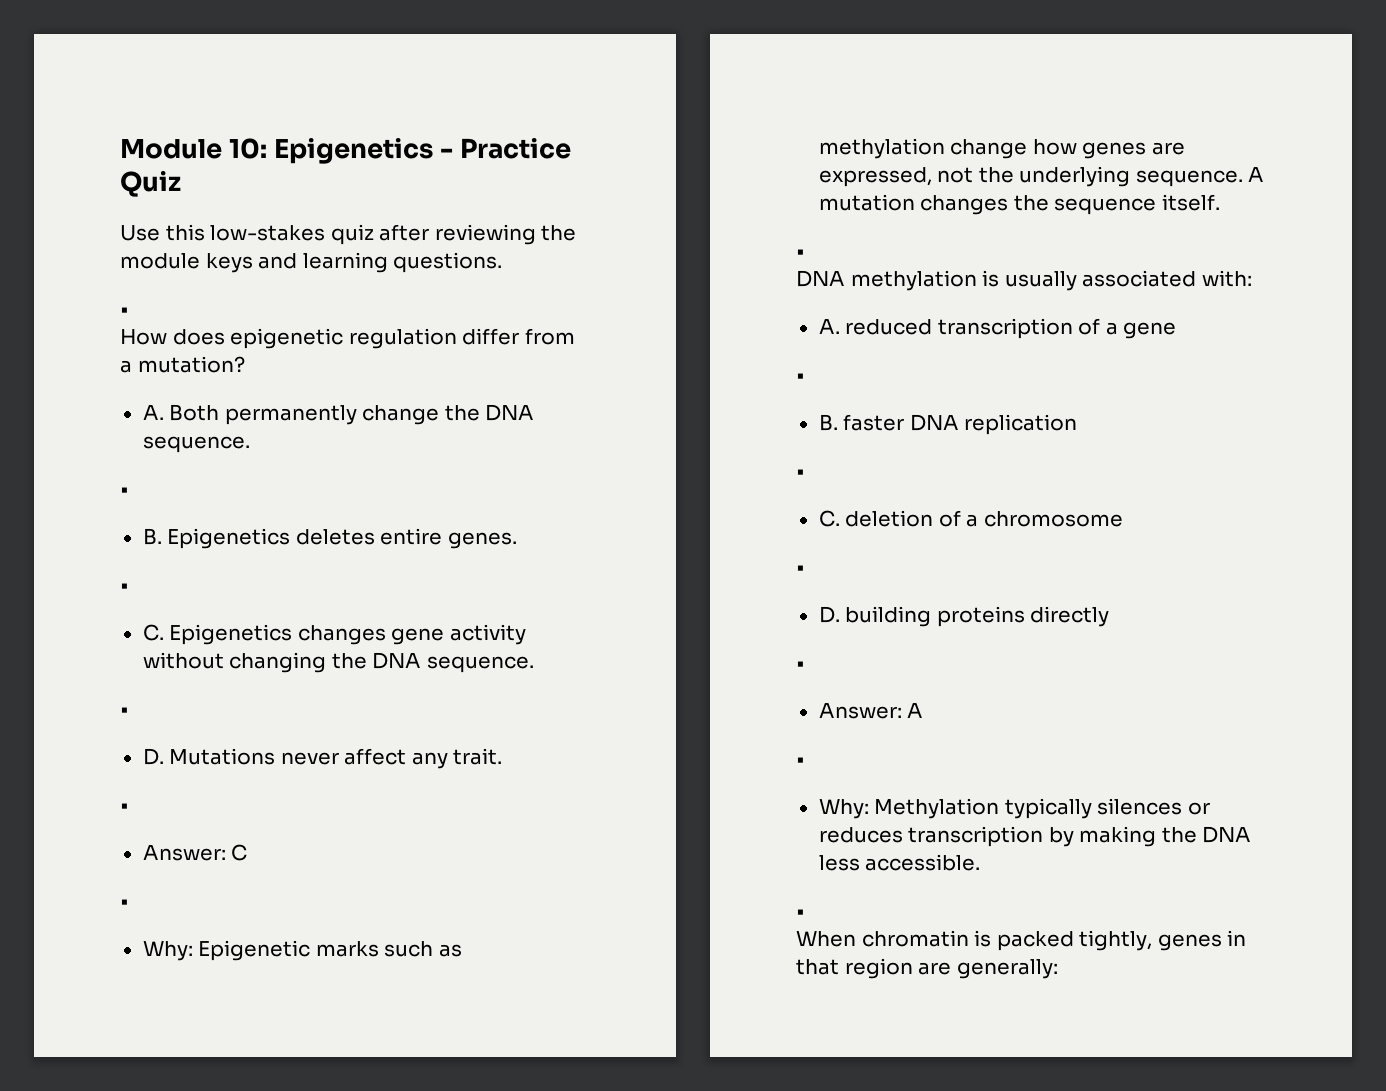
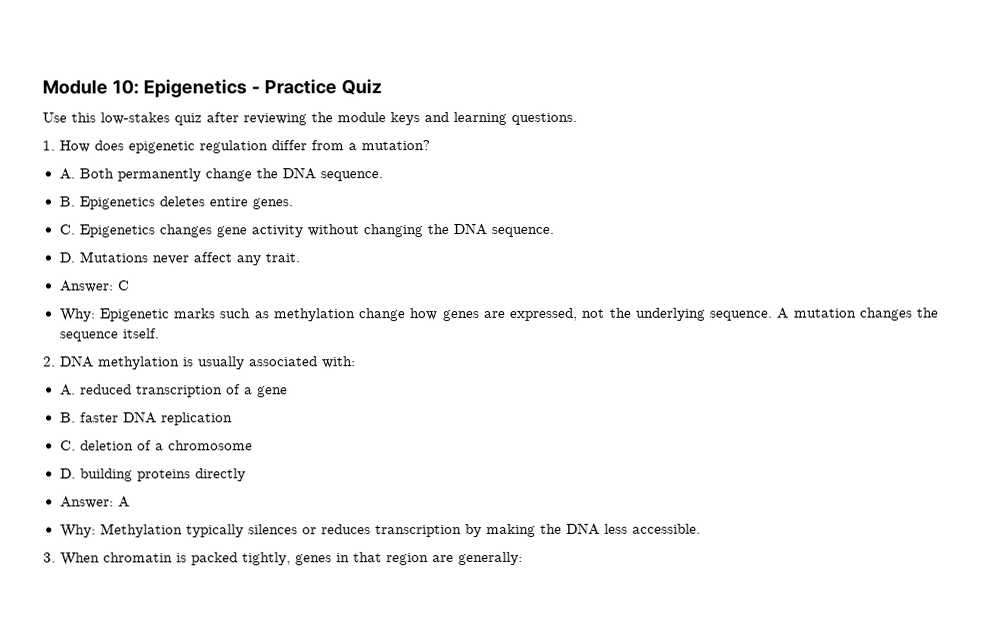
[120,307,129,316] • // -> [42,140,55,151] 1.
[120,487,129,496] // • -> (383, 176) none
[120,583,129,592] // • -> (293, 204) none
[120,707,129,716] // • -> (554, 231) none
[120,803,129,812] // • -> (300, 258) none
[120,899,129,908] // • -> (129, 285) none
[796,249,805,258] • // -> [43,356,56,367] 2.
[796,373,805,382] // • -> (288, 392) none
[796,469,805,478] // • -> (233, 419) none
[796,565,805,574] // • -> (253, 445) none
[796,661,805,670] // • -> (246, 475) none
[796,757,805,766] // • -> (130, 502) none
[796,909,805,918] • // -> [43,552,56,563] 3.

